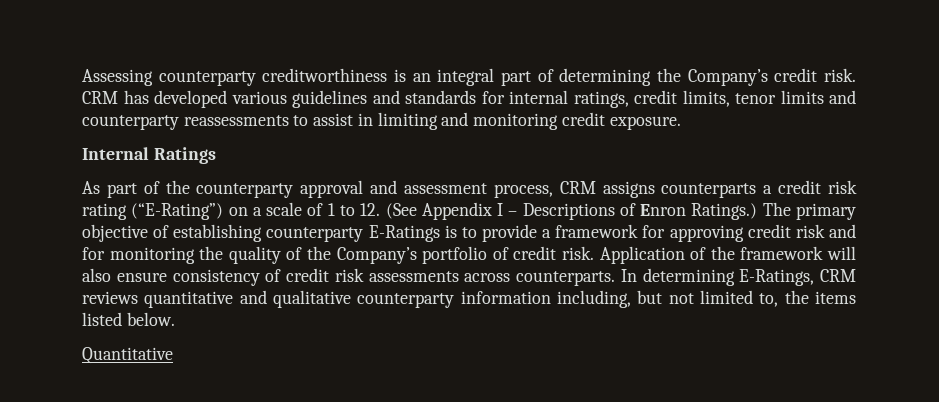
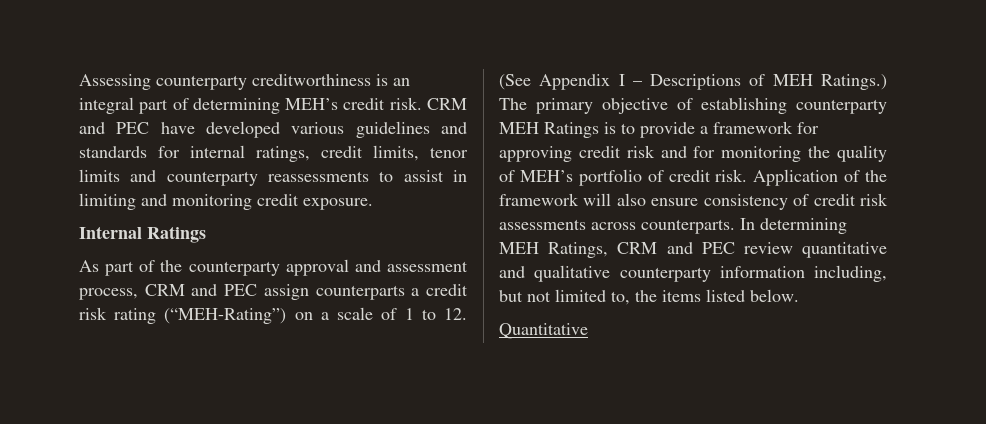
[657,68,768,86] the Company’s -> [285,98,339,110] MEH’s
[123,90,149,104] has -> [79,122,195,134] and PEC have
[602,181,655,198] assigns -> [191,284,309,300] and PEC assign
[131,203,224,220] (“E-Rating”) -> [164,308,287,324] (“MEH-Rating”)
[640,204,687,216] Enron -> [772,74,813,86] MEH
[368,225,440,242] E-Ratings -> [499,122,599,138] MEH Ratings
[307,246,417,264] the Company’s -> [519,170,573,182] MEH’s
[739,269,856,286] [82,291,138,304] E-Ratings, CRM reviews -> [499,242,793,258] MEH Ratings, CRM and PEC review

